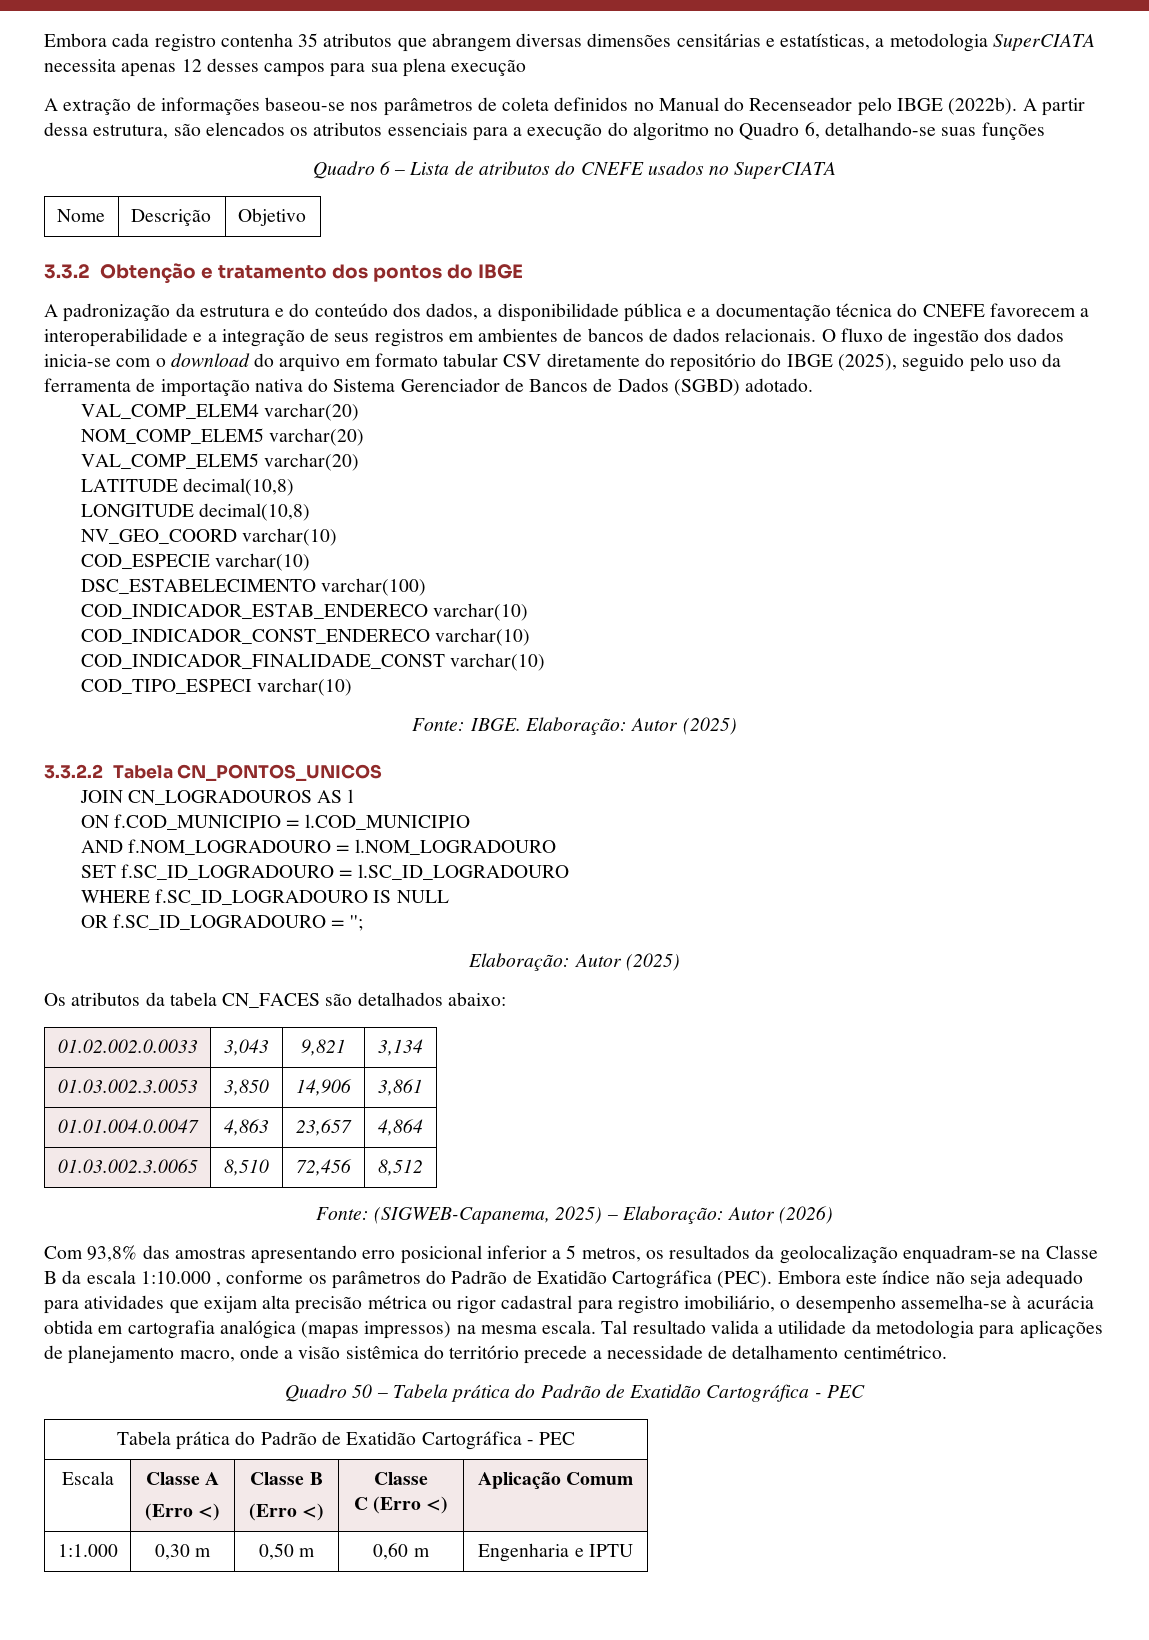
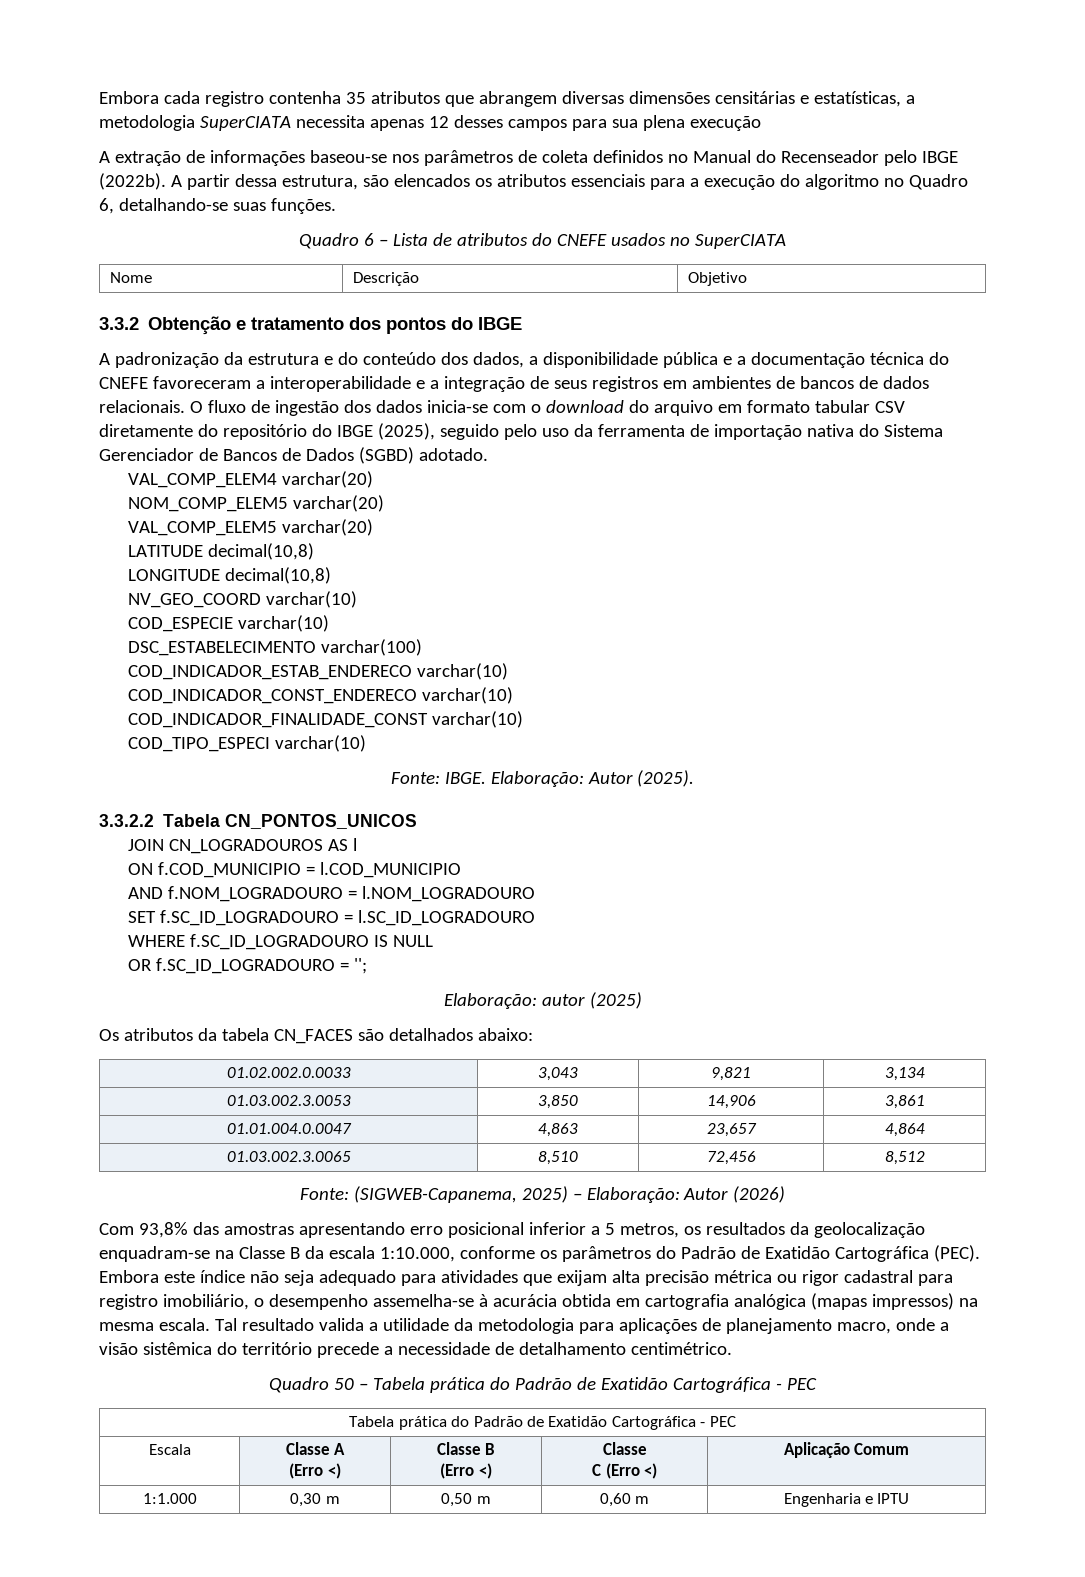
[981,122,1045,140] funções -> [270,198,336,214] funções.
[989,303,1076,317] favorecem -> [152,376,251,389] favoreceram
[682,717,737,735] (2025) -> [637,770,695,787] (2025).
[574,954,622,967] Autor -> [541,994,585,1006] autor
[140,1271,222,1287] 1:10.000 , -> [379,1247,455,1262] 1:10.000,

